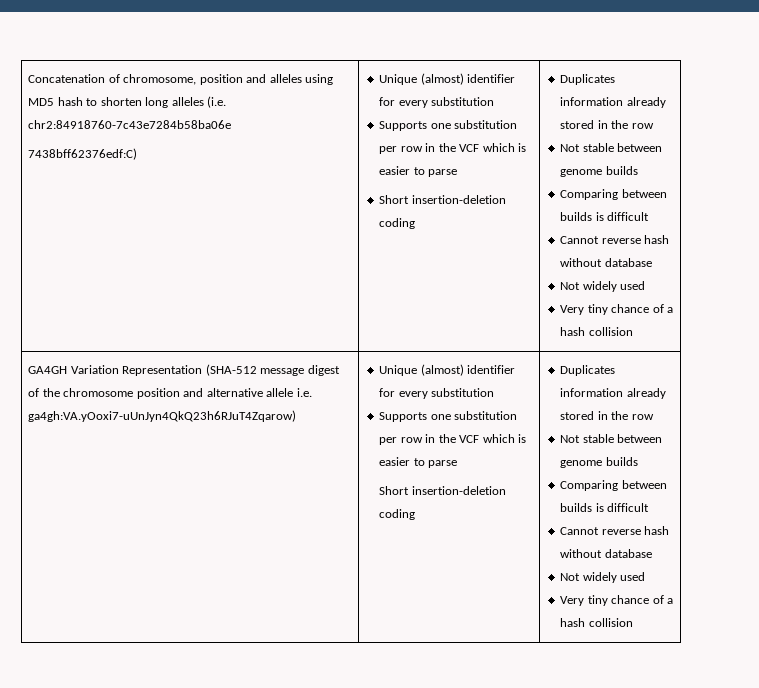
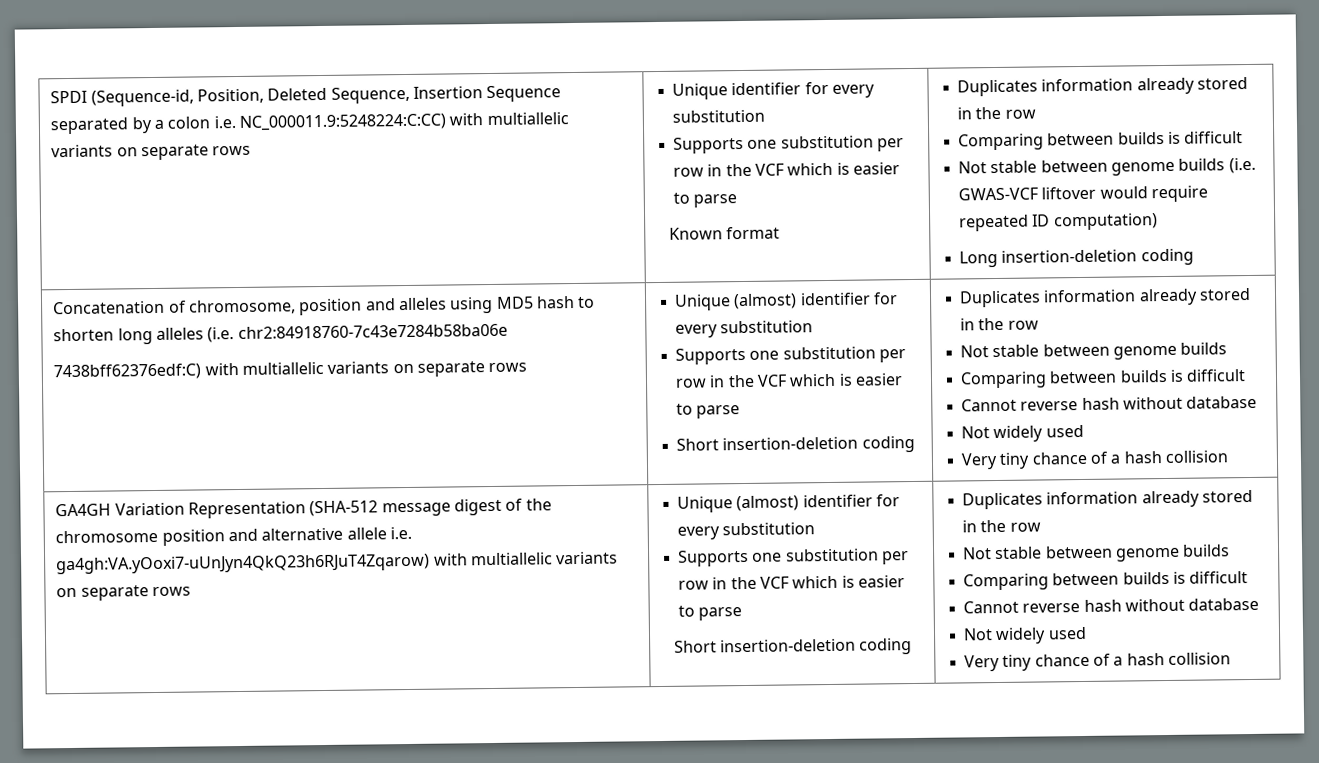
(28, 78) none -> [50,85,562,107] [50,112,569,135] [51,144,252,161] [672,81,876,100] [672,109,766,123] [673,135,905,154] [673,162,900,177] [673,192,738,208] [668,226,780,240] [957,76,1249,97] [957,106,1036,120] [958,131,1244,151] [958,157,1256,176] [958,185,1209,203] [959,213,1158,232] [959,248,1194,268] SPDI (Sequence-id, Position, Deleted Sequence, Insertion Sequence separated by a colon i.e. NC_000011.9:5248224:C:CC) with multiallelic variants on separate rows | Unique identifier for every substitution // Supports one substitution per row in the VCF which is easier to parse // Known format | Duplicates information already stored in the row // Comparing between builds is difficult // Not stable between genome builds (i.e. GWAS-VCF liftover would require repeated ID computation) // Long insertion-deletion coding //
(138, 154) none -> [204,361,528,377] with multiallelic variants on separate rows
(297, 416) none -> [433,551,619,566] [56,585,192,601] with multiallelic variants on separate rows

